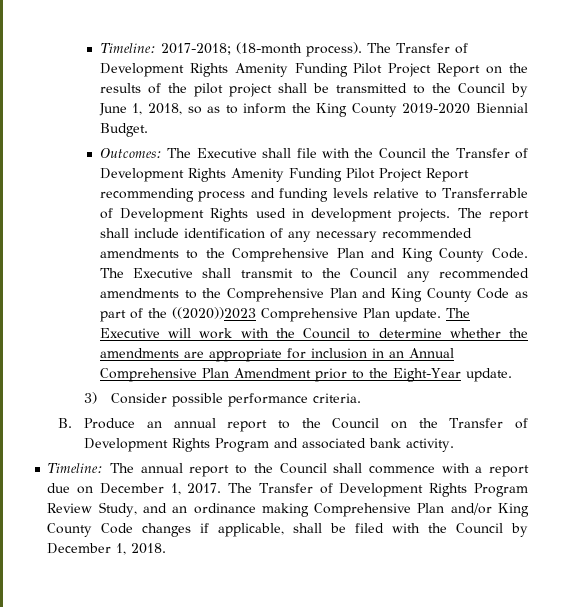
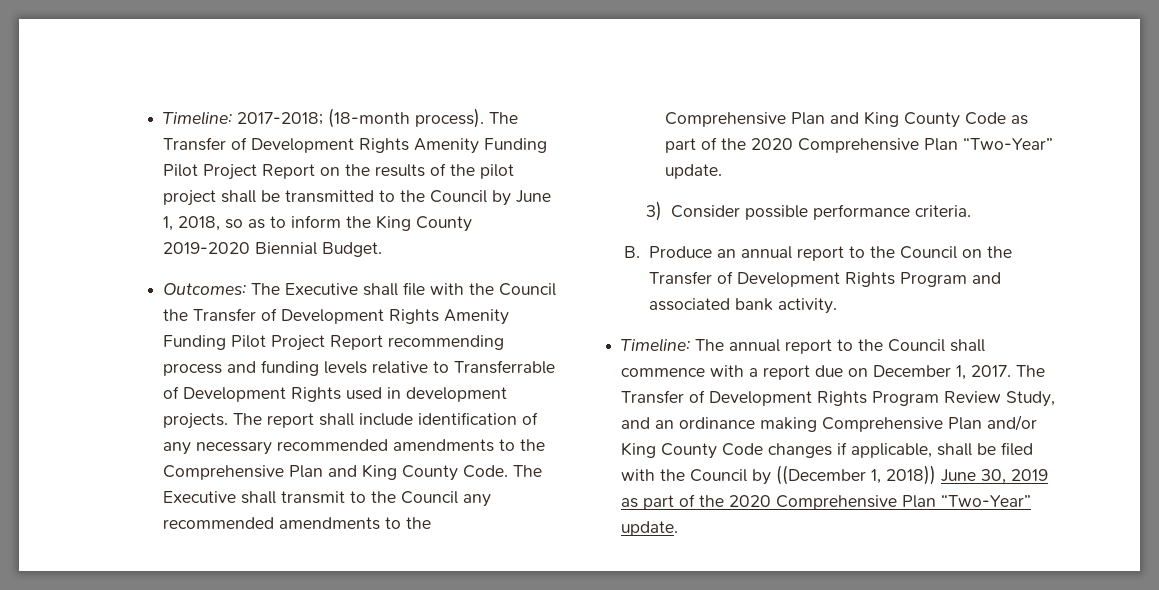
[171,307,470,322] [99,328,528,339] [99,348,454,362] [99,368,461,382] ((2020))2023 Comprehensive Plan update. The Executive will work with the Council to determine whether the amendments are appropriate for inclusion in an Annual Comprehensive Plan Amendment prior to the Eight-Year -> [751,137,1054,153] 2020 Comprehensive Plan “Two-Year”
[47,543,167,555] December 1, 2018. -> [776,465,1049,485] [621,494,1032,510] [621,521,679,536] ((December 1, 2018)) June 30, 2019 as part of the 2020 Comprehensive Plan “Two-Year” update.

